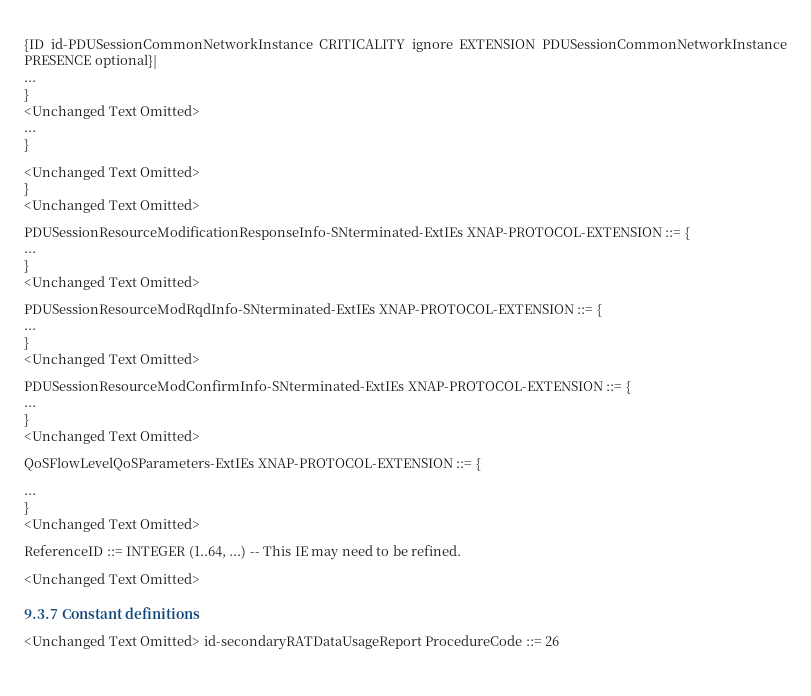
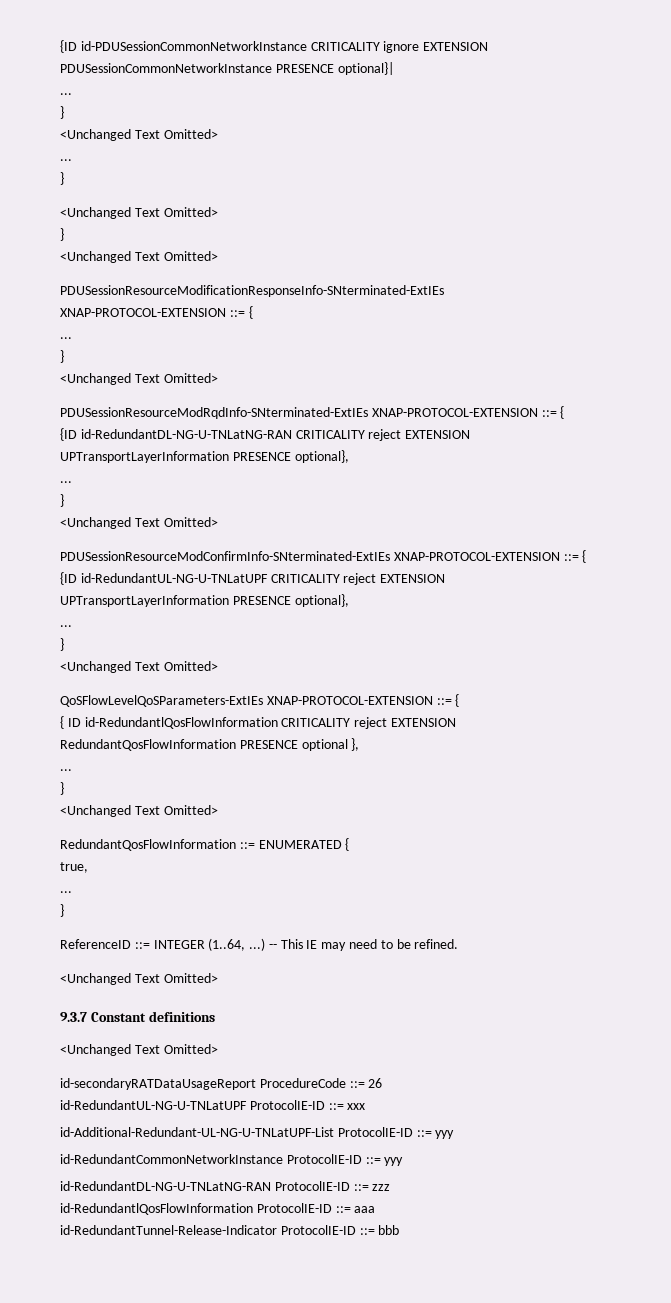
(602, 310) none -> [60,428,471,441] [60,450,349,463] // {ID id-RedundantDL-NG-U-TNLatNG-RAN CRITICALITY reject EXTENSION UPTransportLayerInformation PRESENCE optional},
(631, 387) none -> [60,572,446,585] [60,594,349,607] // {ID id-RedundantUL-NG-U-TNLatUPF CRITICALITY reject EXTENSION UPTransportLayerInformation PRESENCE optional},
[24,493,36,495] [24,502,29,515] [24,518,201,532] // ... // } // <Unchanged Text Omitted> -> [60,716,456,729] [60,738,360,751] [60,769,72,771] [60,782,64,795] [60,805,218,817] [60,838,350,851] [60,862,88,873] [60,891,72,893] [60,904,64,917] // { ID id-RedundantlQosFlowInformation CRITICALITY reject EXTENSION RedundantQosFlowInformation PRESENCE optional }, // ... // } // <Unchanged Text Omitted> // RedundantQosFlowInformation ::= ENUMERATED { // true, // ... // }
(201, 640) none -> (218, 1049) //
(560, 641) none -> [60,1100,366,1110] [60,1127,455,1139] [60,1154,404,1166] [60,1181,391,1191] [60,1203,376,1215] [60,1225,400,1235] // id-RedundantUL-NG-U-TNLatUPF ProtocolIE-ID ::= xxx // id-Additional-Redundant-UL-NG-U-TNLatUPF-List ProtocolIE-ID ::= yyy // id-RedundantCommonNetworkInstance ProtocolIE-ID ::= yyy // id-RedundantDL-NG-U-TNLatNG-RAN ProtocolIE-ID ::= zzz // id-RedundantlQosFlowInformation ProtocolIE-ID ::= aaa // id-RedundantTunnel-Release-Indicator ProtocolIE-ID ::= bbb

